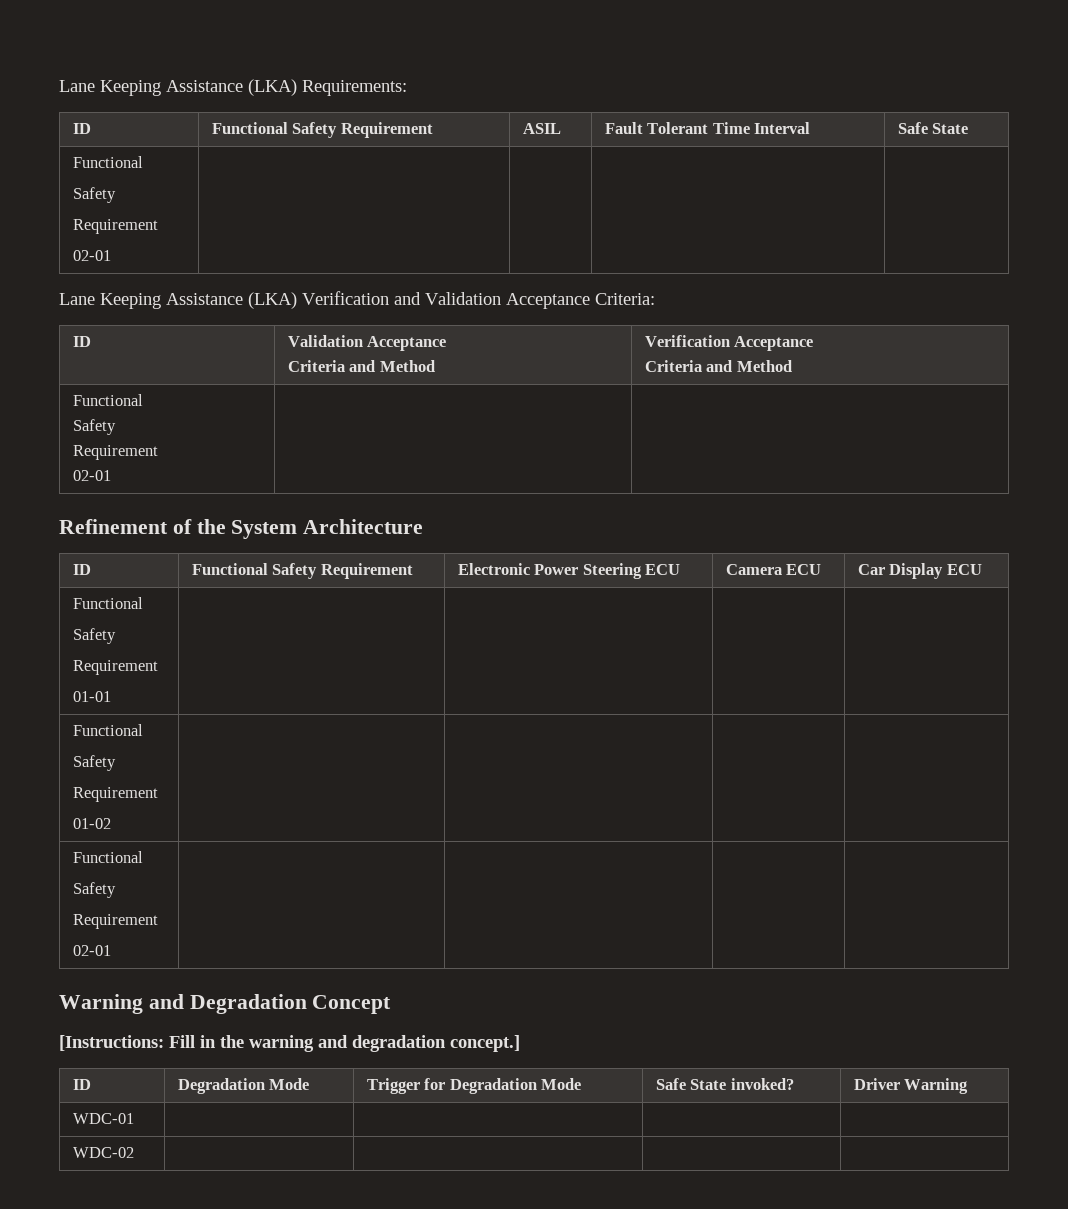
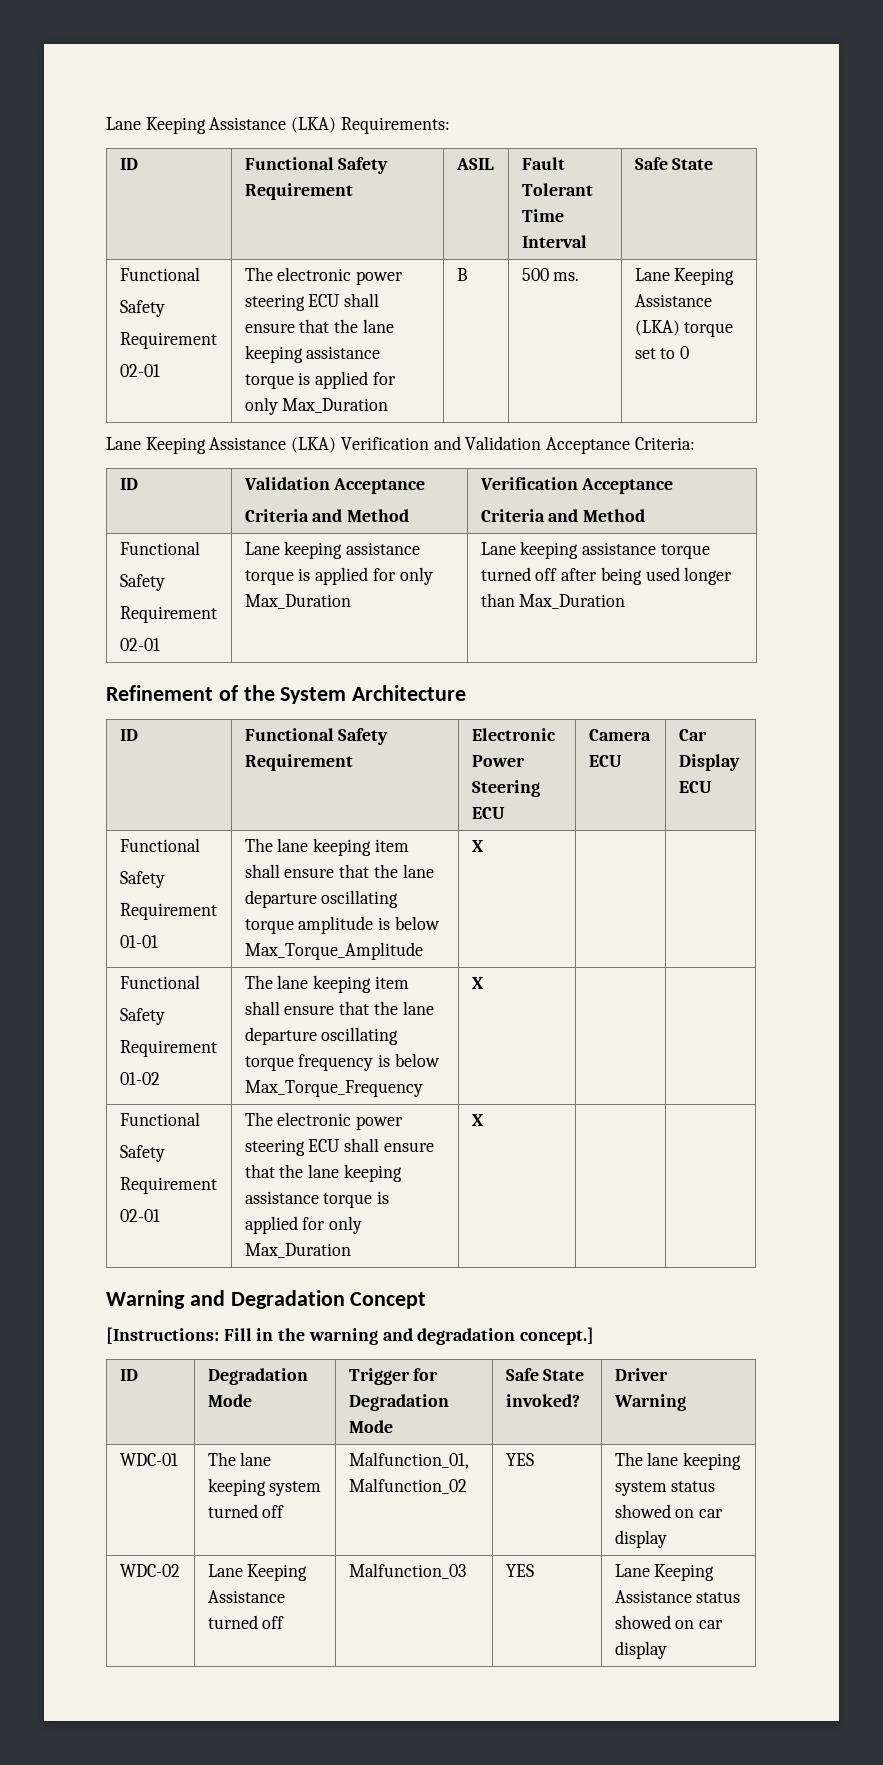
(111, 255) | | | -> [244,267,404,285] [244,293,380,311] [244,319,394,333] [244,345,381,363] [244,371,396,389] [244,397,389,415] [456,268,467,281] [521,268,580,281] [634,268,735,285] [634,294,712,307] [634,320,734,337] [634,346,690,359] The electronic power steering ECU shall ensure that the lane keeping assistance torque is applied for only Max_Duration | B | 500 ms. | Lane Keeping Assistance (LKA) torque set to 0
(111, 475) | -> [244,541,421,559] [244,567,433,585] [244,594,351,609] [480,541,710,559] [480,567,733,585] [480,593,626,609] Lane keeping assistance torque is applied for only Max_Duration | Lane keeping assistance torque turned off after being used longer than Max_Duration
[72,724,143,736] [72,755,116,771] [72,787,158,802] [72,818,111,829] [72,851,143,863] [72,882,116,898] [72,914,158,929] [72,945,111,956] | | | // Functional // Safety // Requirement // 01-02 | | | | // Functional // Safety // Requirement // 02-01 | | -> [244,838,409,856] [244,864,434,878] [244,890,399,908] [244,916,440,934] [244,942,423,960] [471,840,484,852] [119,975,200,989] [119,1008,165,1025] [119,1040,217,1057] [119,1072,160,1085] [244,975,409,993] [244,1001,434,1015] [244,1027,399,1045] [244,1053,440,1071] [244,1080,423,1097] [471,977,484,989] [119,1112,200,1126] [119,1145,165,1162] [119,1177,217,1194] [119,1209,160,1222] [244,1112,404,1130] [244,1138,434,1156] [244,1164,402,1182] [244,1191,390,1208] [244,1216,363,1234] [244,1243,351,1258] [471,1114,484,1126] The lane keeping item shall ensure that the lane departure oscillating torque amplitude is below Max_Torque_Amplitude | X | | // Functional // Safety // Requirement // 01-02 | The lane keeping item shall ensure that the lane departure oscillating torque frequency is below Max_Torque_Frequency | X | | // Functional // Safety // Requirement // 02-01 | The electronic power steering ECU shall ensure that the lane keeping assistance torque is applied for only Max_Duration | X
[72,1147,134,1158] | | | // WDC-02 | | | | -> [207,1452,272,1466] [207,1478,322,1496] [207,1504,285,1518] [348,1452,469,1469] [348,1478,467,1494] [505,1453,534,1466] [614,1452,742,1470] [614,1481,716,1496] [614,1504,724,1518] [614,1530,667,1548] [119,1564,180,1577] [207,1564,308,1581] [207,1590,285,1603] [207,1615,285,1629] [348,1563,466,1579] [505,1564,534,1577] [614,1564,715,1581] [614,1590,741,1603] [614,1615,724,1629] [614,1641,667,1659] The lane keeping system turned off | Malfunction_01, Malfunction_02 | YES | The lane keeping system status showed on car display // WDC-02 | Lane Keeping Assistance turned off | Malfunction_03 | YES | Lane Keeping Assistance status showed on car display

